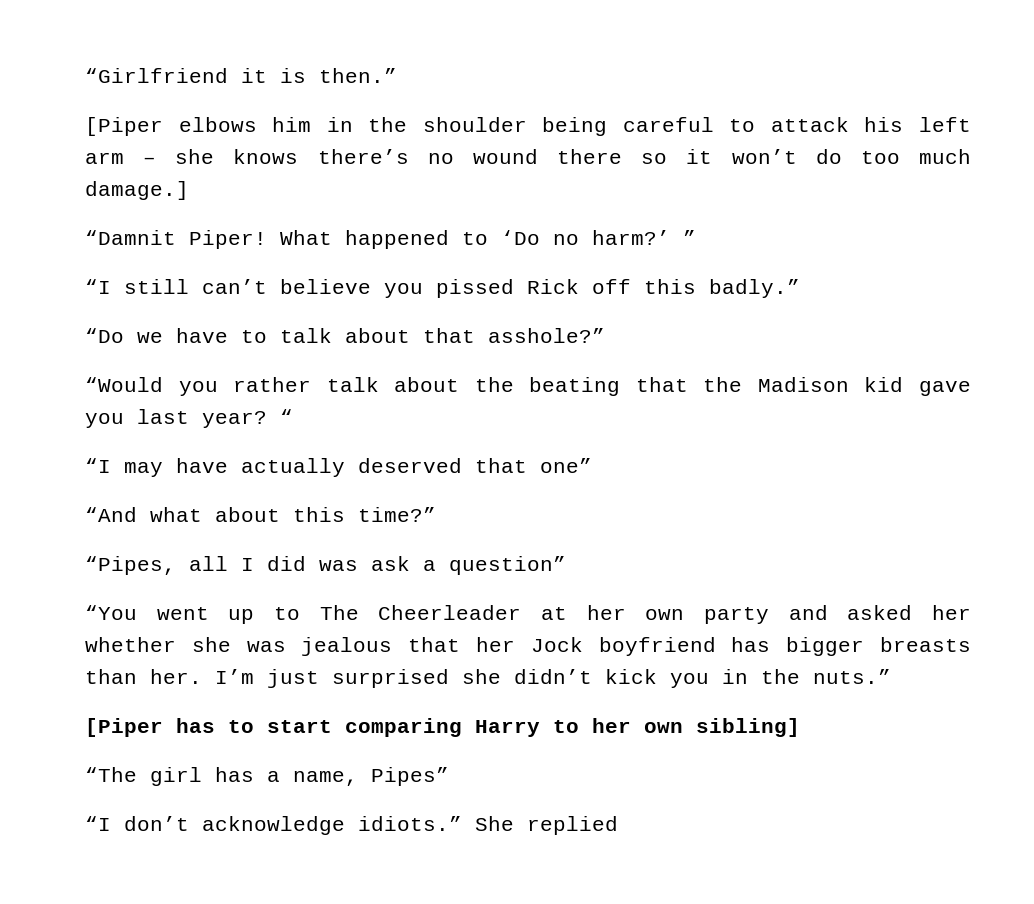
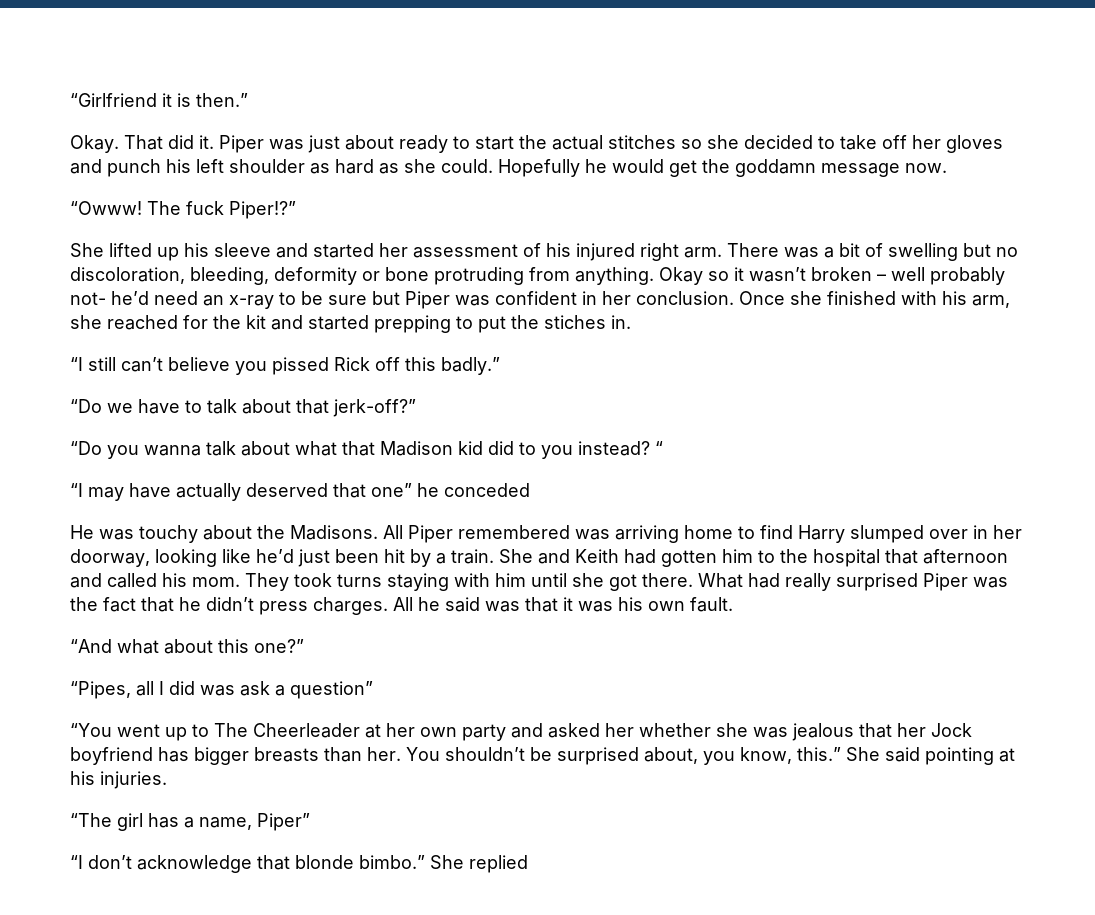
[85,117,971,136] [85,149,972,164] [85,181,189,200] [85,230,696,249] [Piper elbows him in the shoulder being careful to attack his left arm – she knows there’s no wound there so it won’t do too much damage.] // “Damnit Piper! What happened to ‘Do no harm?’ ” -> [70,135,1003,153] [70,159,947,177] [70,201,296,219] [70,243,1018,261] [70,267,1005,285] [70,291,1010,309] [70,315,631,333] Okay. That did it. Piper was just about ready to start the actual stitches so she decided to take off her gloves and punch his left shoulder as hard as she could. Hopefully he would get the goddamn message now. // “Owww! The fuck Piper!?” // She lifted up his sleeve and started her assessment of his injured right arm. There was a bit of swelling but no discoloration, bleeding, deformity or bone protruding from anything. Okay so it wasn’t broken – well probably not- he’d need an x-ray to be sure but Piper was confident in her conclusion. Once she finished with his arm, she reached for the kit and started prepping to put the stiches in.
[488,328,605,343] [85,377,971,396] [85,409,267,428] asshole?” // “Would you rather talk about the beating that the Madison kid gave you last year? -> [333,399,416,417] [70,441,650,459] jerk-off?” // “Do you wanna talk about what that Madison kid did to you instead?
(592, 465) none -> [417,483,530,497] [70,525,1022,543] [70,549,1008,567] [70,573,1008,591] [70,597,733,615] he conceded // He was touchy about the Madisons. All Piper remembered was arriving home to find Harry slumped over in her doorway, looking like he’d just been hit by a train. She and Keith had gotten him to the hospital that afternoon and called his mom. They took turns staying with him until she got there. What had really surprised Piper was the fact that he didn’t press charges. All he said was that it was his own fault.
[358,507,436,522] time?” -> [254,639,304,653] one?”
[215,669,891,688] [85,718,800,737] I’m just surprised she didn’t kick you in the nuts.” // [Piper has to start comparing Harry to her own sibling] -> [406,747,1015,765] [70,771,167,789] You shouldn’t be surprised about, you know, this.” She said pointing at his injuries.
[371,767,449,786] Pipes” -> [257,813,310,831] Piper”
[358,816,462,831] idiots.” -> [257,855,425,870] that blonde bimbo.”

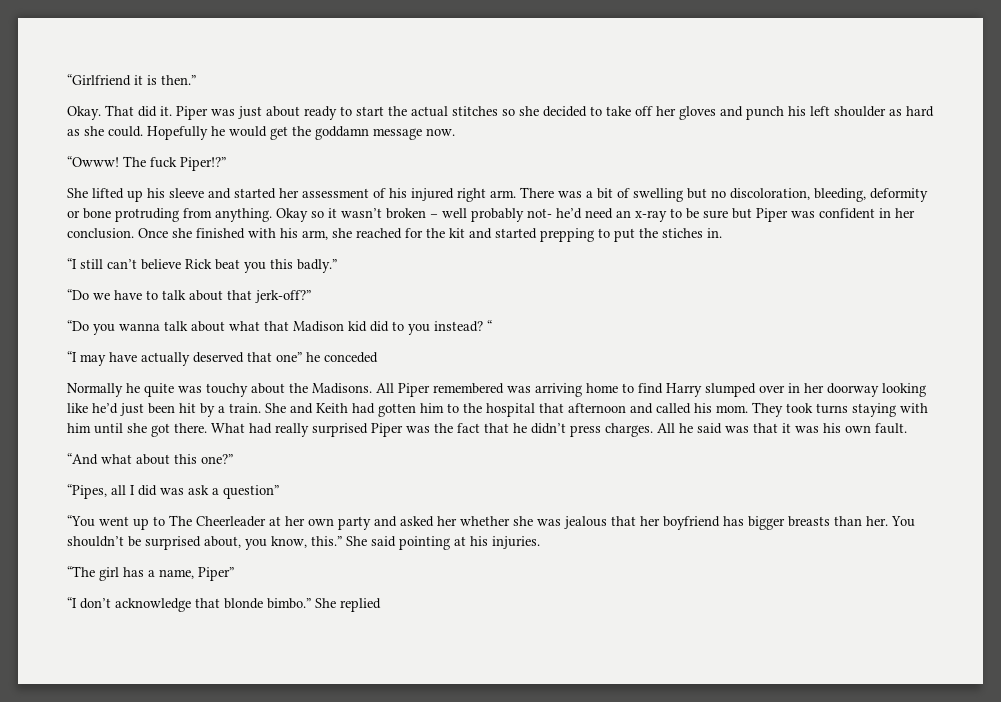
[235,357,400,375] you pissed Rick off -> [185,259,266,273] Rick beat you
[70,525,94,539] He -> [67,383,174,397] Normally he quite
[70,549,150,567] doorway, -> [827,383,879,397] doorway
[931,723,972,737] Jock -> (660, 521) none

